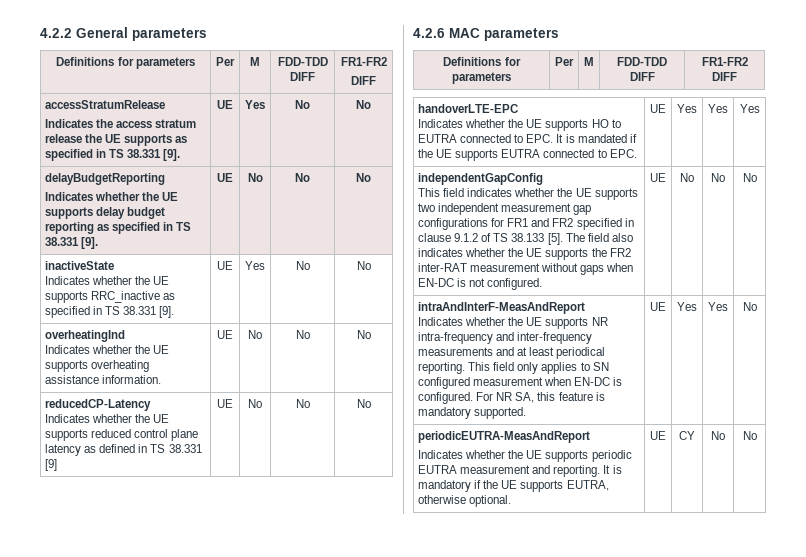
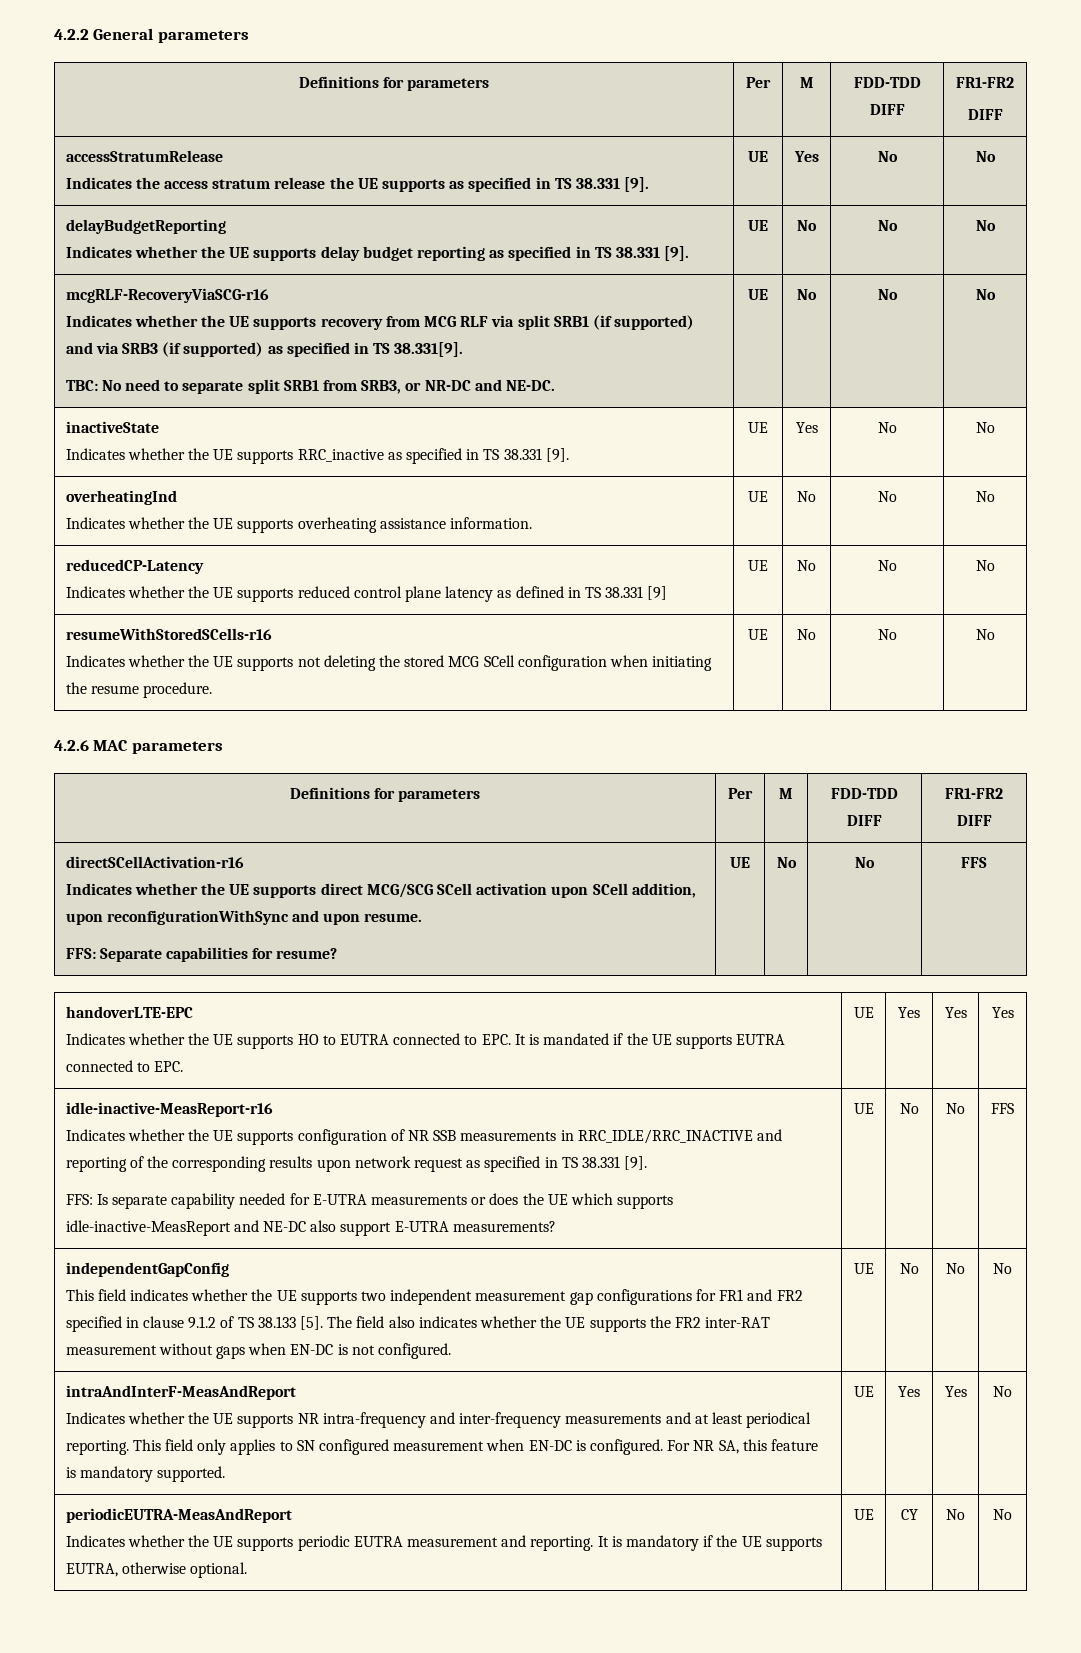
(371, 177) none -> [65,288,269,303] [65,315,695,330] [65,342,464,357] [65,379,555,394] [748,289,768,300] [797,289,817,300] [877,289,898,300] [975,289,996,300] // mcgRLF-RecoveryViaSCG-r16 // Indicates whether the UE supports recovery from MCG RLF via split SRB1 (if supported) and via SRB3 (if supported) as specified in TS 38.331[9]. // TBC: No need to separate split SRB1 from SRB3, or NR-DC and NE-DC. | UE | No | No | No
(371, 403) none -> [65,628,272,640] [65,655,713,671] [65,682,213,698] [748,629,768,640] [797,629,816,640] [877,629,897,640] [975,629,995,640] // resumeWithStoredSCells-r16 // Indicates whether the UE supports not deleting the stored MCG SCell configuration when initiating the resume procedure. | UE | No | No | No
(737, 76) none -> [65,856,244,868] [65,883,696,898] [65,910,423,925] [65,947,338,962] [730,857,750,868] [776,857,797,868] [855,857,875,868] [961,857,987,868] // directSCellActivation-r16 // Indicates whether the UE supports direct MCG/SCG SCell activation upon SCell addition, upon reconfigurationWithSync and upon resume. // FFS: Separate capabilities for resume? | UE | No | No | FFS
(760, 108) none -> [65,1102,273,1117] [65,1129,782,1145] [65,1156,648,1172] [65,1193,674,1209] [65,1220,556,1236] [853,1103,874,1114] [899,1103,919,1114] [946,1103,965,1114] [991,1103,1014,1114] // idle-inactive-MeasReport-r16 // Indicates whether the UE supports configuration of NR SSB measurements in RRC_IDLE/RRC_INACTIVE and reporting of the corresponding results upon network request as specified in TS 38.331 [9]. // FFS: Is separate capability needed for E-UTRA measurements or does the UE which supports idle-inactive-MeasReport and NE-DC also support E-UTRA measurements? | UE | No | No | FFS

